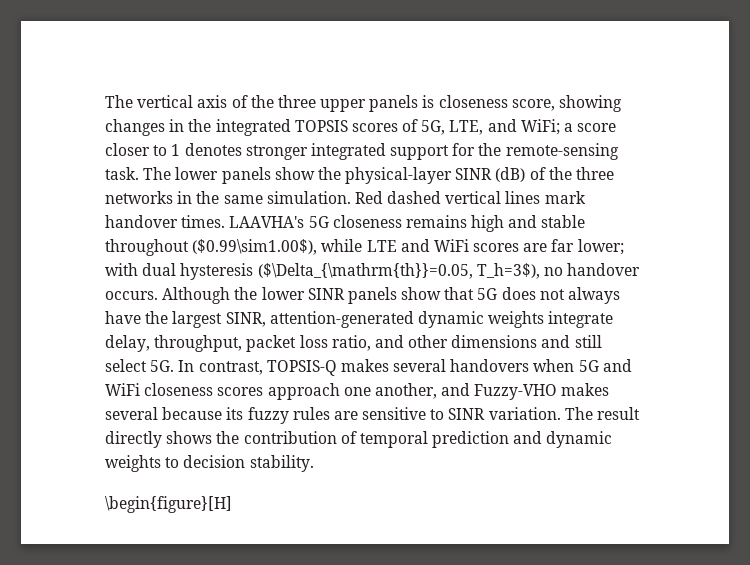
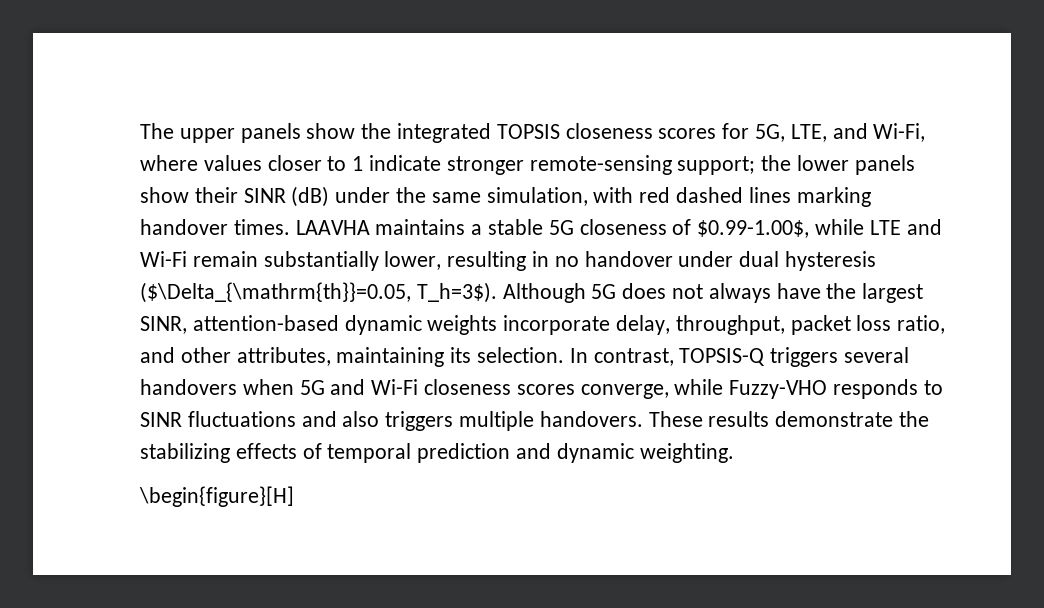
[105,95,623,112] [105,119,617,136] [105,143,619,160] [105,167,615,184] [105,191,586,204] [105,215,586,232] [105,239,624,256] [105,263,641,280] [105,287,475,304] The vertical axis of the three upper panels is closeness score, showing changes in the integrated TOPSIS scores of 5G, LTE, and WiFi; a score closer to 1 denotes stronger integrated support for the remote-sensing task. The lower panels show the physical-layer SINR (dB) of the three networks in the same simulation. Red dashed vertical lines mark handover times. LAAVHA's 5G closeness remains high and stable throughout ($0.99\sim1.00$), while LTE and WiFi scores are far lower; with dual hysteresis ($\Delta_{\mathrm{th}}=0.05, T_h=3$), no handover occurs. Although the lower SINR panels show that -> [140,123,926,143] [140,155,915,175] [140,186,871,207] [140,219,942,238] [140,251,877,271] [140,282,586,303] The upper panels show the integrated TOPSIS closeness scores for 5G, LTE, and Wi-Fi, where values closer to 1 indicate stronger remote-sensing support; the lower panels show their SINR (dB) under the same simulation, with red dashed lines marking handover times. LAAVHA maintains a stable 5G closeness of $0.99-1.00$, while LTE and Wi-Fi remain substantially lower, resulting in no handover under dual hysteresis ($\Delta_{\mathrm{th}}=0.05, T_h=3$). Although
[269,311,614,328] attention-generated dynamic weights integrate -> [192,315,611,335] attention-based dynamic weights incorporate
[451,335,602,348] [105,359,175,372] dimensions and still select 5G. -> [236,347,565,367] attributes, maintaining its selection.
[340,359,389,372] makes -> [770,347,839,367] triggers
[105,383,610,400] [105,407,641,424] [105,431,337,448] WiFi closeness scores approach one another, and Fuzzy-VHO makes several because its fuzzy rules are sensitive to SINR variation. The result directly shows the contribution -> [371,379,943,399] [140,411,930,431] [140,443,297,463] Wi-Fi closeness scores converge, while Fuzzy-VHO responds to SINR fluctuations and also triggers multiple handovers. These results demonstrate the stabilizing effects
[105,455,314,472] weights to decision stability. -> [639,443,734,463] weighting.

